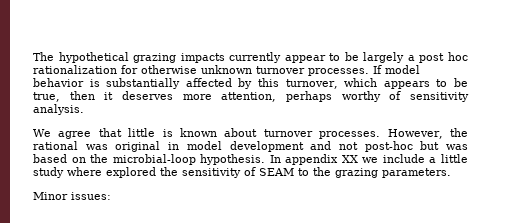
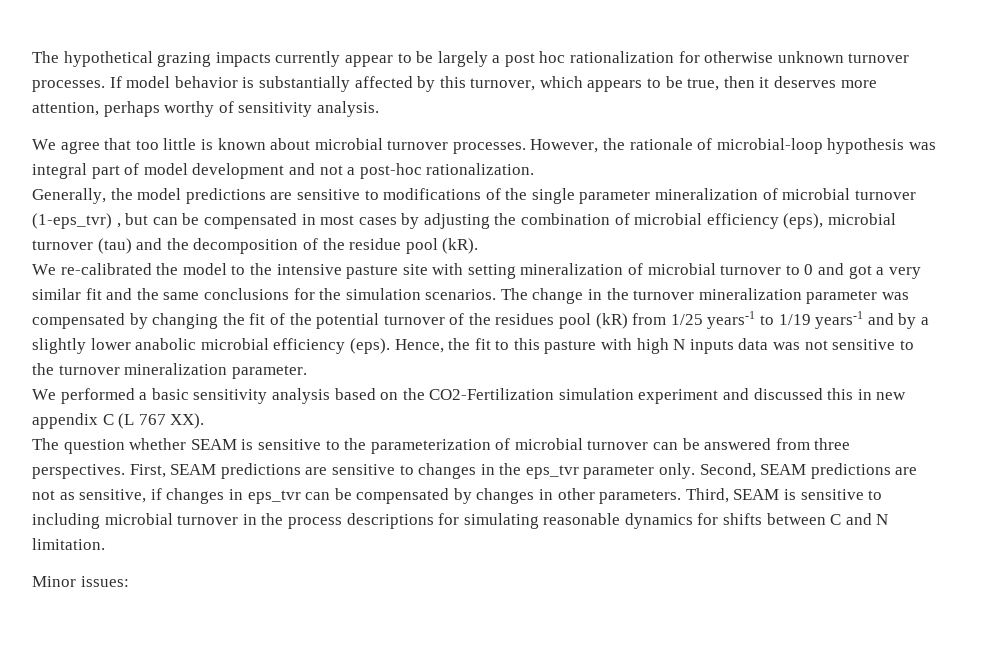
(122, 132) none -> [135,140,159,150] too
(258, 132) none -> [314,138,383,150] microbial
[33,141,468,152] [33,154,469,165] [33,167,451,178] rational was original in model development and not post-hoc but was based on the microbial-loop hypothesis. In appendix XX we include a little study where explored the sensitivity of SEAM to the grazing parameters. -> [629,138,937,154] [32,163,535,179] [32,188,916,204] [32,213,897,229] [32,238,479,254] [32,263,921,279] [32,288,910,304] [32,311,929,329] [32,338,914,354] [32,363,307,379] [32,388,907,404] [32,413,205,429] [32,438,851,454] [32,463,918,479] [32,488,883,504] [32,513,889,529] [32,538,105,550] rationale of microbial-loop hypothesis was integral part of model development and not a post-hoc rationalization. // Generally, the model predictions are sensitive to modifications of the single parameter mineralization of microbial turnover (1-eps_tvr) , but can be compensated in most cases by adjusting the combination of microbial efficiency (eps), microbial turnover (tau) and the decomposition of the residue pool (kR). // We re-calibrated the model to the intensive pasture site with setting mineralization of microbial turnover to 0 and got a very similar fit and the same conclusions for the simulation scenarios. The change in the turnover mineralization parameter was compensated by changing the fit of the potential turnover of the residues pool (kR) from 1/25 years-1 to 1/19 years-1 and by a slightly lower anabolic microbial efficiency (eps). Hence, the fit to this pasture with high N inputs data was not sensitive to the turnover mineralization parameter. // We performed a basic sensitivity analysis based on the CO2-Fertilization simulation experiment and discussed this in new appendix C (L 767 XX). // The question whether SEAM is sensitive to the parameterization of microbial turnover can be answered from three perspectives. First, SEAM predictions are sensitive to changes in the eps_tvr parameter only. Second, SEAM predictions are not as sensitive, if changes in eps_tvr can be compensated by changes in other parameters. Third, SEAM is sensitive to including microbial turnover in the process descriptions for simulating reasonable dynamics for shifts between C and N limitation.

